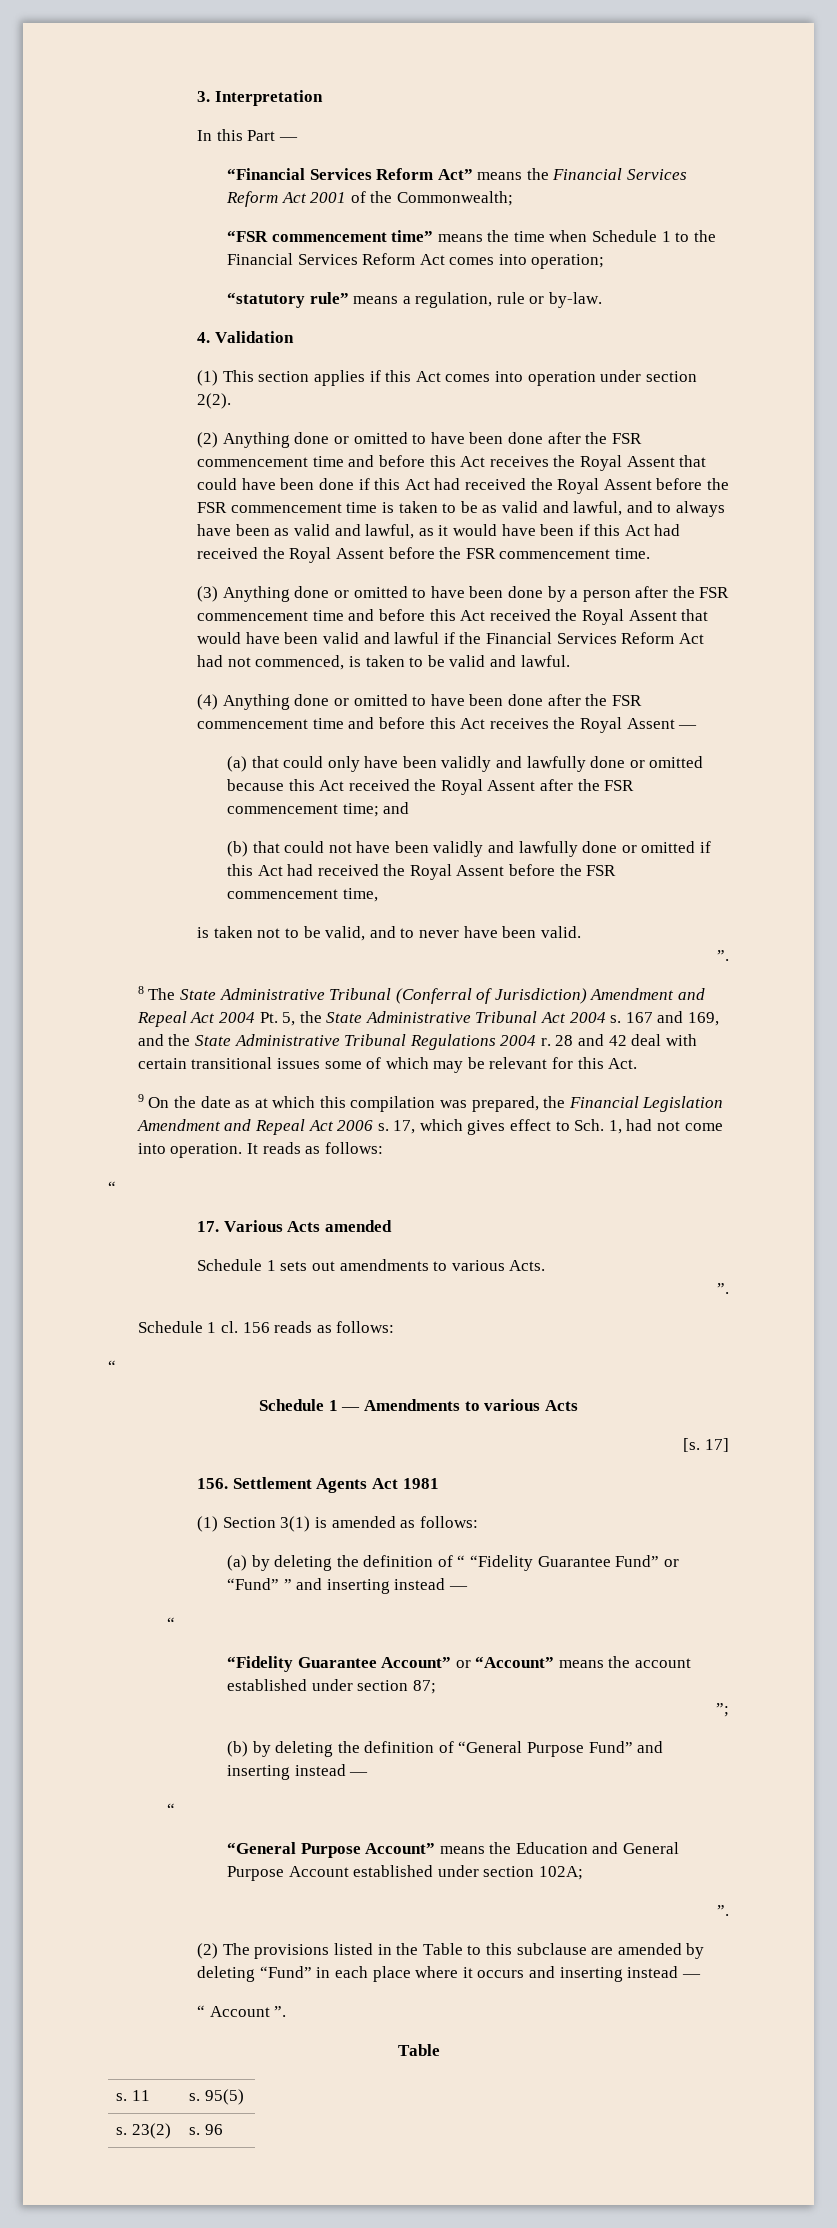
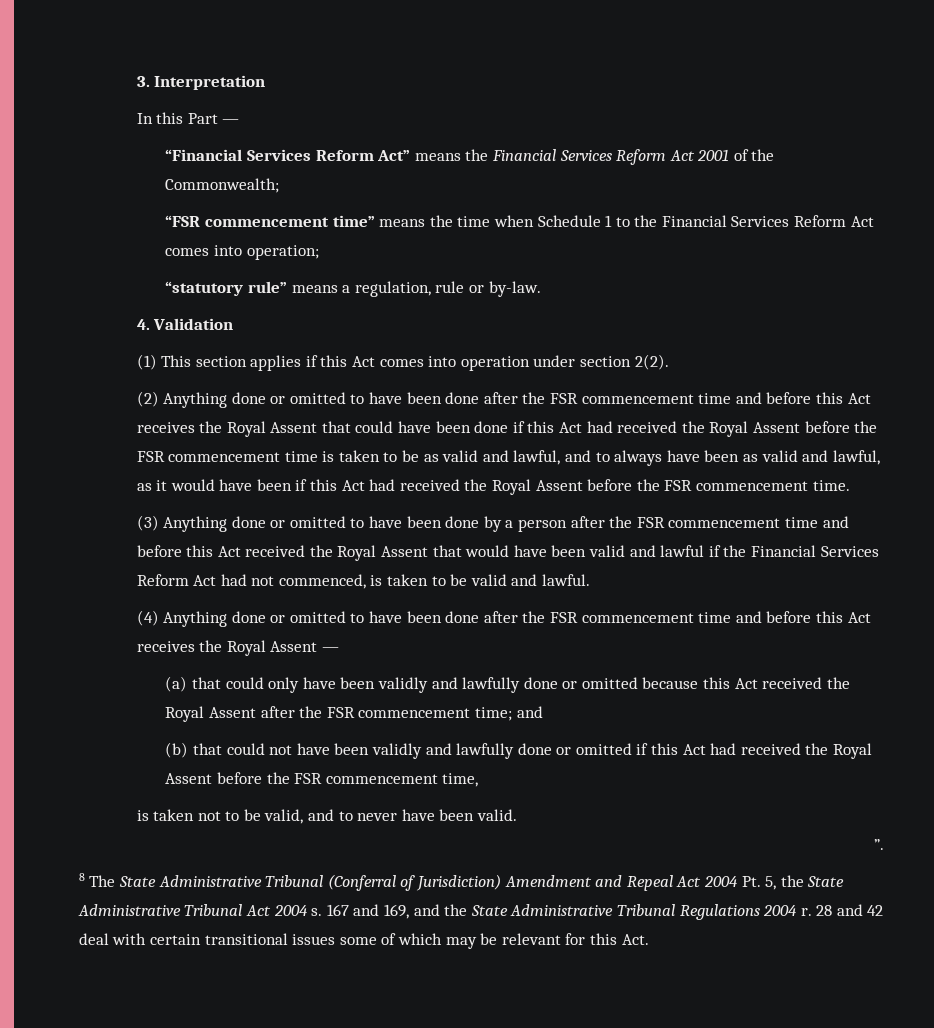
[137,1094,724,1112] [136,1119,723,1135] [137,1142,383,1158] [108,1181,116,1193] [197,1220,392,1232] [197,1259,546,1271] [717,1283,729,1294] [137,1321,395,1333] [108,1360,116,1372] [259,1399,578,1411] [683,1438,729,1452] [197,1477,439,1493] [197,1516,478,1532] [226,1555,679,1571] [226,1578,468,1594] [167,1617,176,1629] [226,1656,692,1672] [226,1679,436,1694] [716,1703,729,1717] [226,1741,664,1757] [226,1764,369,1780] [167,1803,176,1815] [226,1842,680,1858] [226,1865,583,1881] [717,1905,729,1916] [197,1943,705,1959] [197,1966,701,1982] [197,2005,287,2017] [397,2044,440,2056] [116,2090,150,2101] [189,2089,244,2105] [116,2123,171,2139] [189,2124,223,2135] // 9 On the date as at which this compilation was prepared, the Financial Legislation Amendment and Repeal Act 2006 s. 17, which gives effect to Sch. 1, had not come into operation. It reads as follows: // “ // 17. Various Acts amended // Schedule 1 sets out amendments to various Acts. // ”. // Schedule 1 cl. 156 reads as follows: // “ // Schedule 1 — Amendments to various Acts // [s. 17] // 156. Settlement Agents Act 1981 // (1) Section 3(1) is amended as follows: // (a) by deleting the definition of “ “Fidelity Guarantee Fund” or “Fund” ” and inserting instead — // “ // “Fidelity Guarantee Account” or “Account” means the account established under section 87; // ”; // (b) by deleting the definition of “General Purpose Fund” and inserting instead — // “ // “General Purpose Account” means the Education and General Purpose Account established under section 102A; // ”. // (2) The provisions listed in the Table to this subclause are amended by deleting “Fund” in each place where it occurs and inserting instead — // “ Account ”. // Table // s. 11 | s. 95(5) // s. 23(2) | s. 96 -> (649, 939) none

